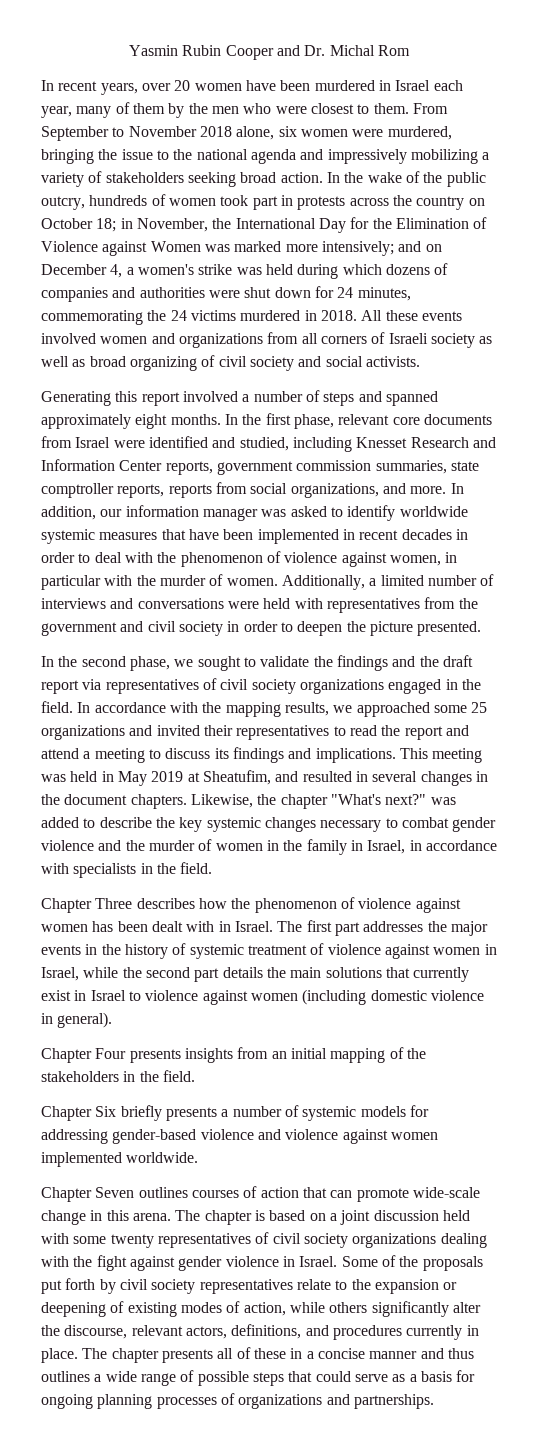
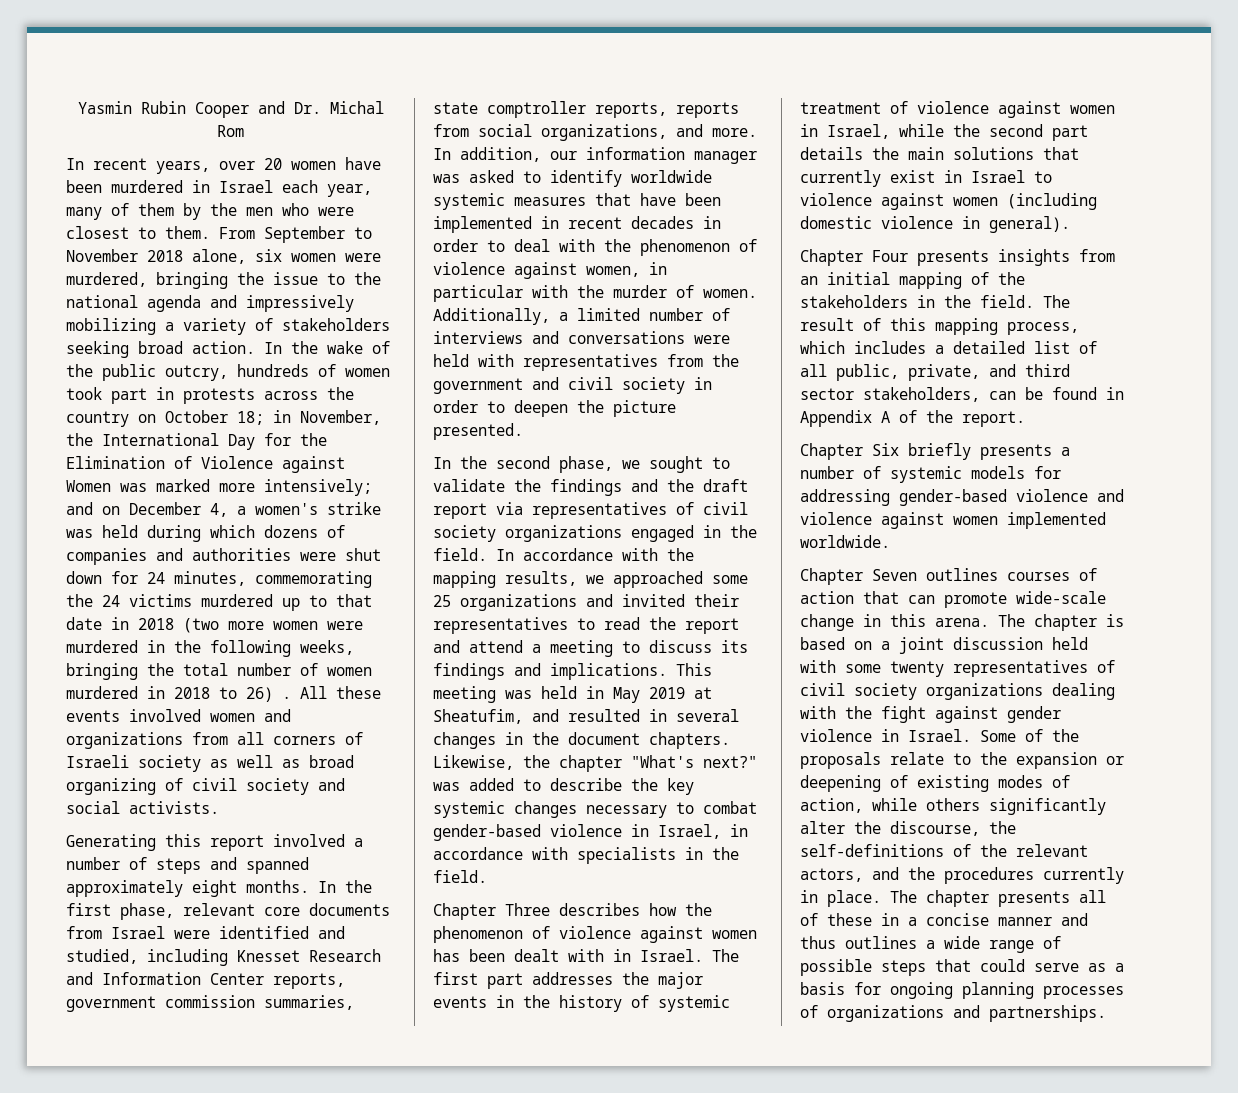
[304,310,357,321] in 2018. -> [282,594,372,611] [66,617,363,633] [66,640,354,657] [66,663,372,680] [66,686,291,702] up to that date in 2018 (two more women were murdered in the following weeks, bringing the total number of women murdered in 2018 to 26) .
[452,817,497,832] [41,839,347,855] gender violence and the murder of women in the family -> [433,824,622,841] gender-based violence
(195, 1076) none -> [1043,295,1070,308] [800,318,1079,335] [800,341,1097,354] [800,364,1070,381] [800,387,1124,402] [800,410,1025,427] The result of this mapping process, which includes a detailed list of all public, private, and third sector stakeholders, can be found in Appendix A of the report.
[41,1278,293,1294] put forth by civil society representatives -> (881, 760) none
[131,1324,329,1339] relevant actors, definitions, and -> [989,821,1016,834] [800,844,1088,857] [800,867,935,882] the self-definitions of the relevant actors, and the

